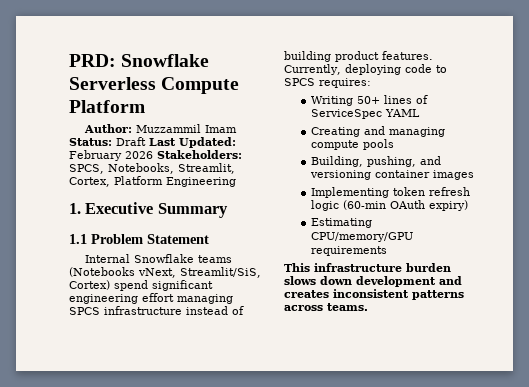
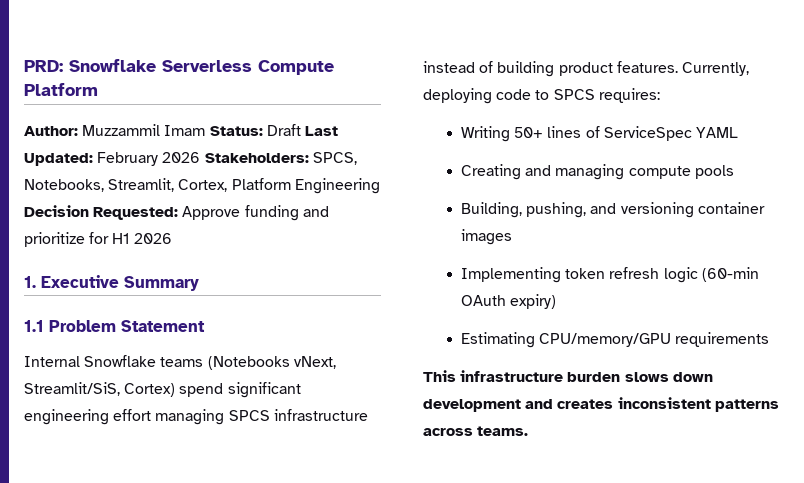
(236, 182) none -> [24,205,329,221] [24,232,172,247] Decision Requested: Approve funding and prioritize for H1 2026

